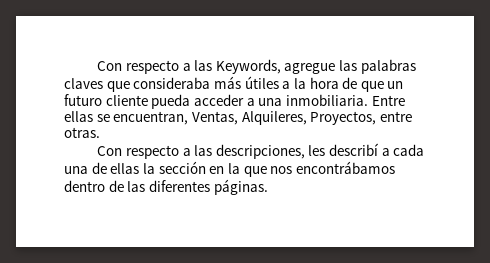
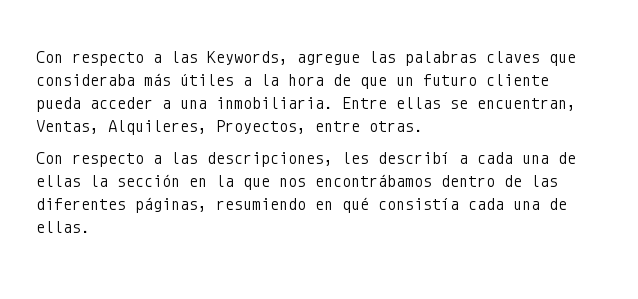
[213,179,268,195] páginas. -> [135,197,567,213] [36,221,90,233] páginas, resumiendo en qué consistía cada una de ellas.

